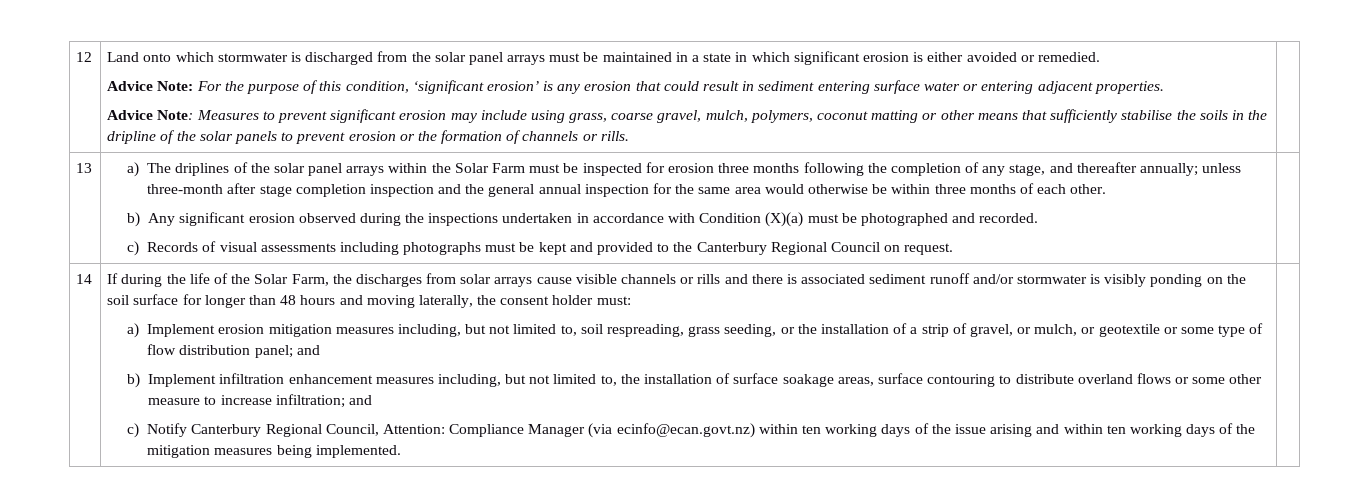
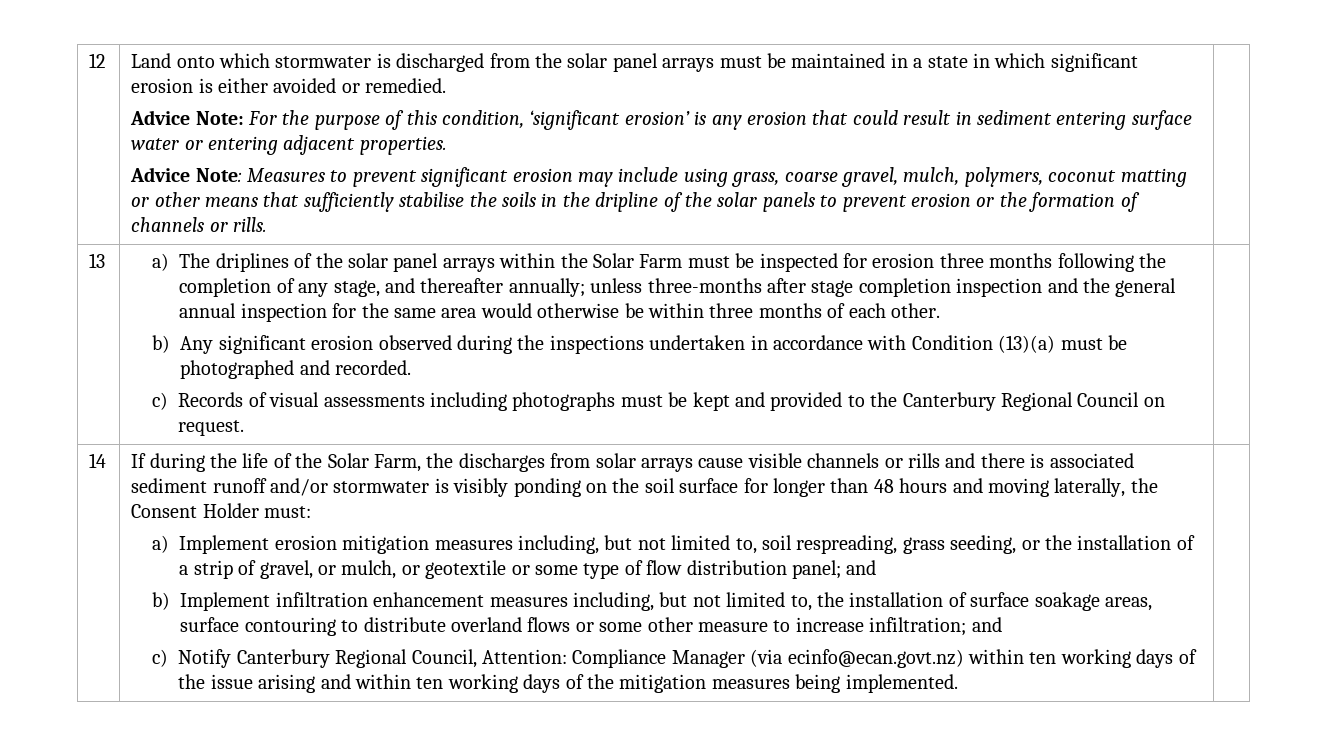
[147,184,224,194] three-month -> [647,278,762,293] three-months
[765,212,804,227] (X)(a) -> [998,335,1056,353] (13)(a)
[500,295,594,305] consent holder -> [131,503,259,518] Consent Holder

